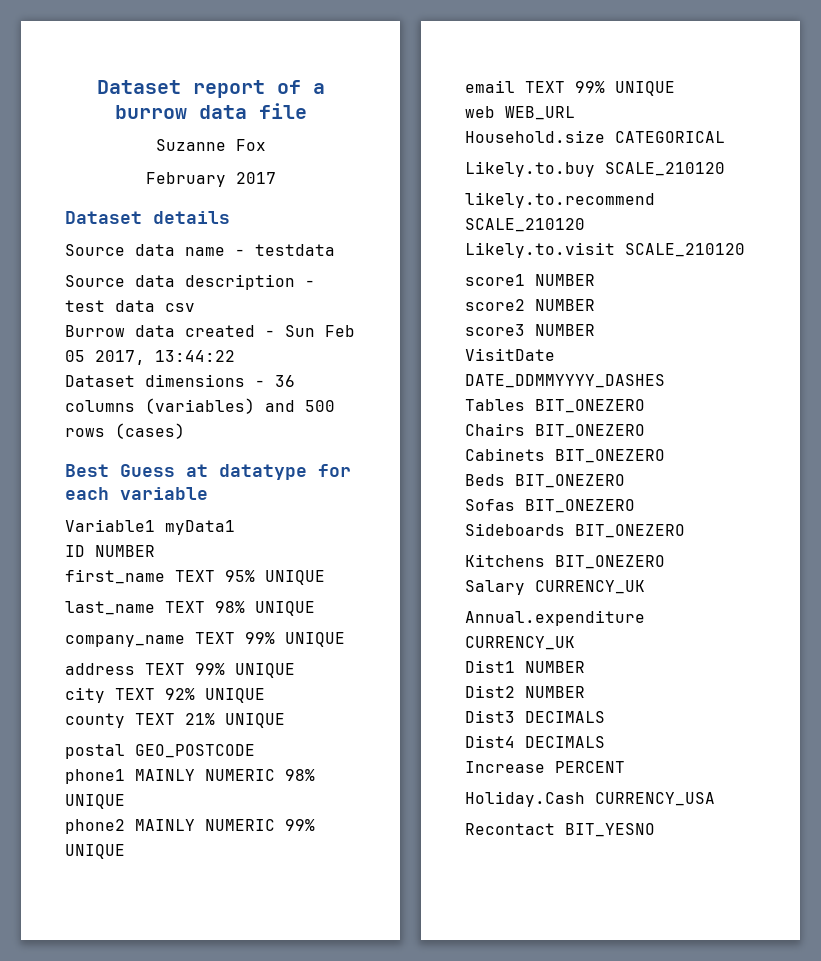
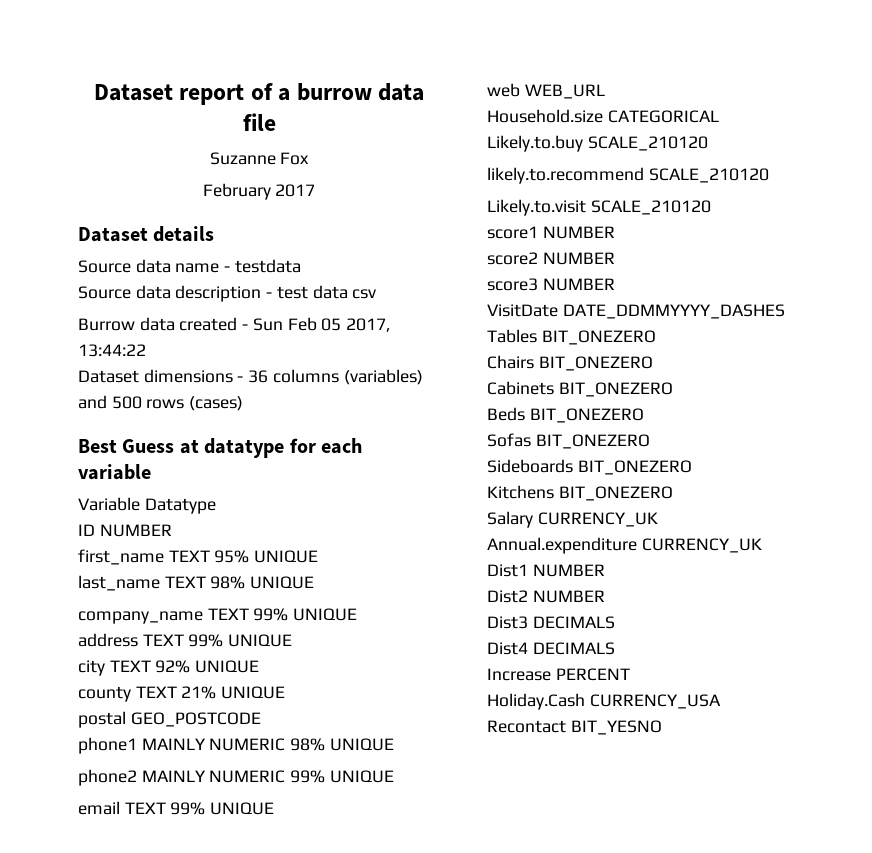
[65,519,235,535] Variable1 myData1 -> [78,497,216,514] Variable Datatype

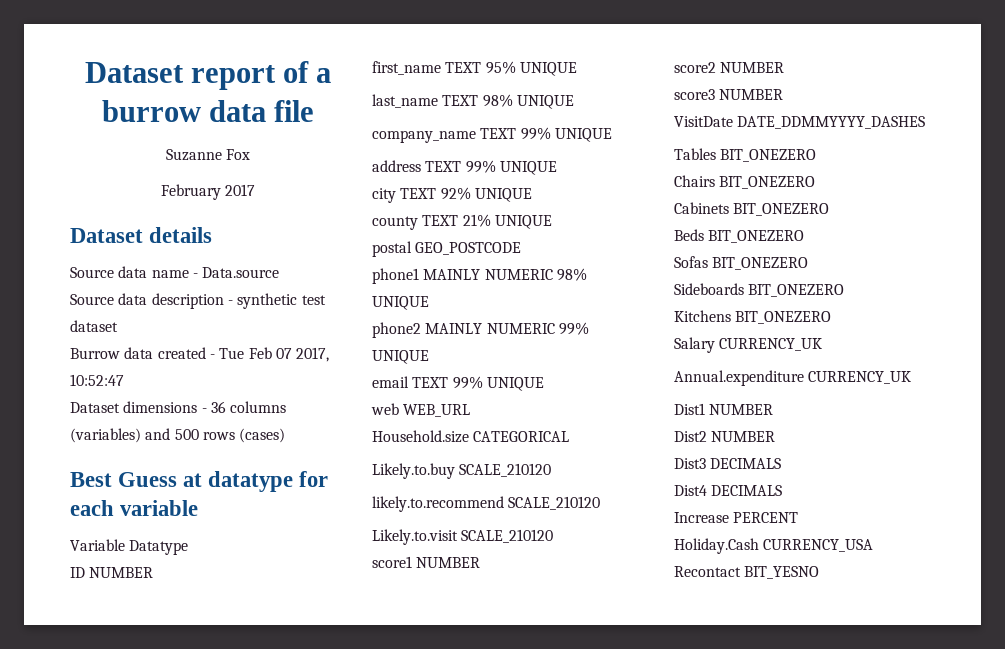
[234,259,301,273] testdata -> [202,267,280,278] Data.source
[276,285,377,299] test data csv -> [237,293,326,309] [70,320,118,332] synthetic test dataset
[252,317,391,332] [78,344,146,357] Sun Feb 05 2017, 13:44:22 -> [219,347,330,362] [70,374,124,386] Tue Feb 07 2017, 10:52:47

